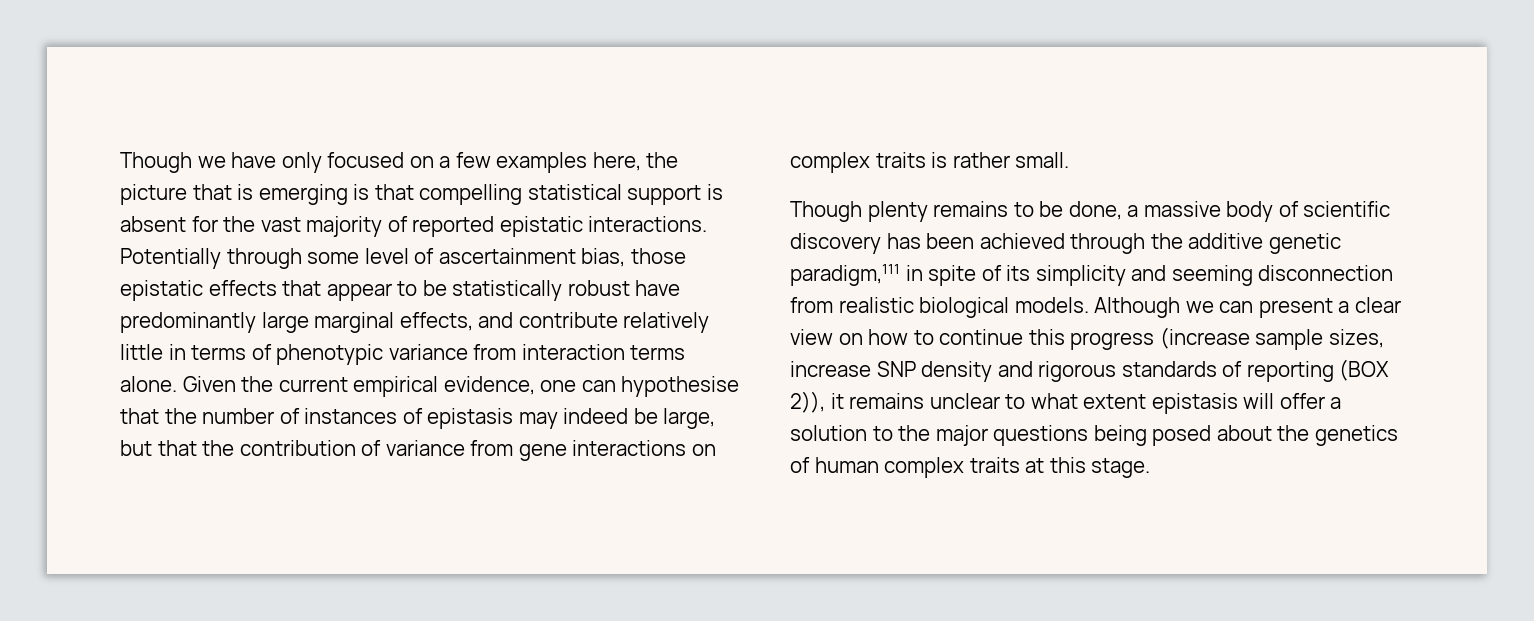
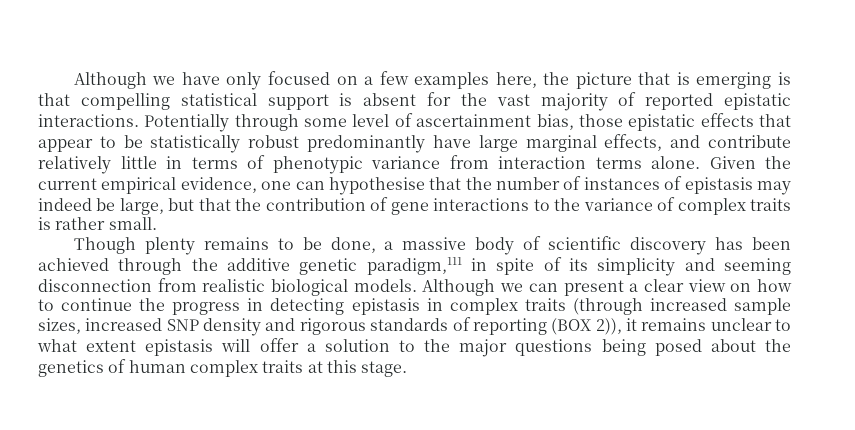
[120,152,192,173] Though -> [73,72,147,89] Although
[635,280,681,296] [120,312,256,333] have predominantly -> [307,135,471,153] predominantly have
[385,440,716,461] variance from gene interactions on -> [390,197,676,215] gene interactions to the variance of
[1028,327,1250,350] this progress (increase -> [139,298,727,315] the progress in detecting epistasis in complex traits (through increased
[790,361,871,377] increase -> [85,318,163,331] increased

